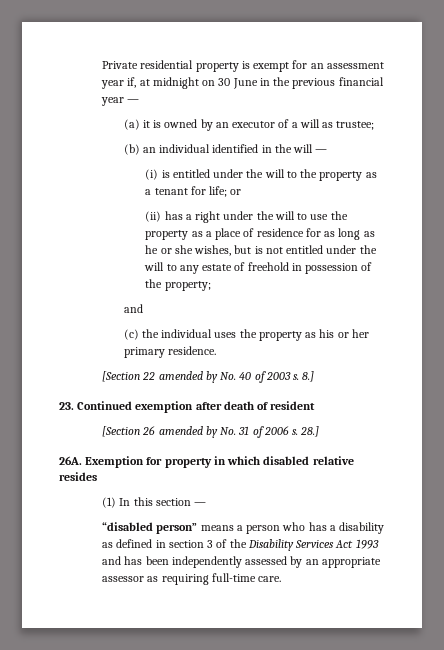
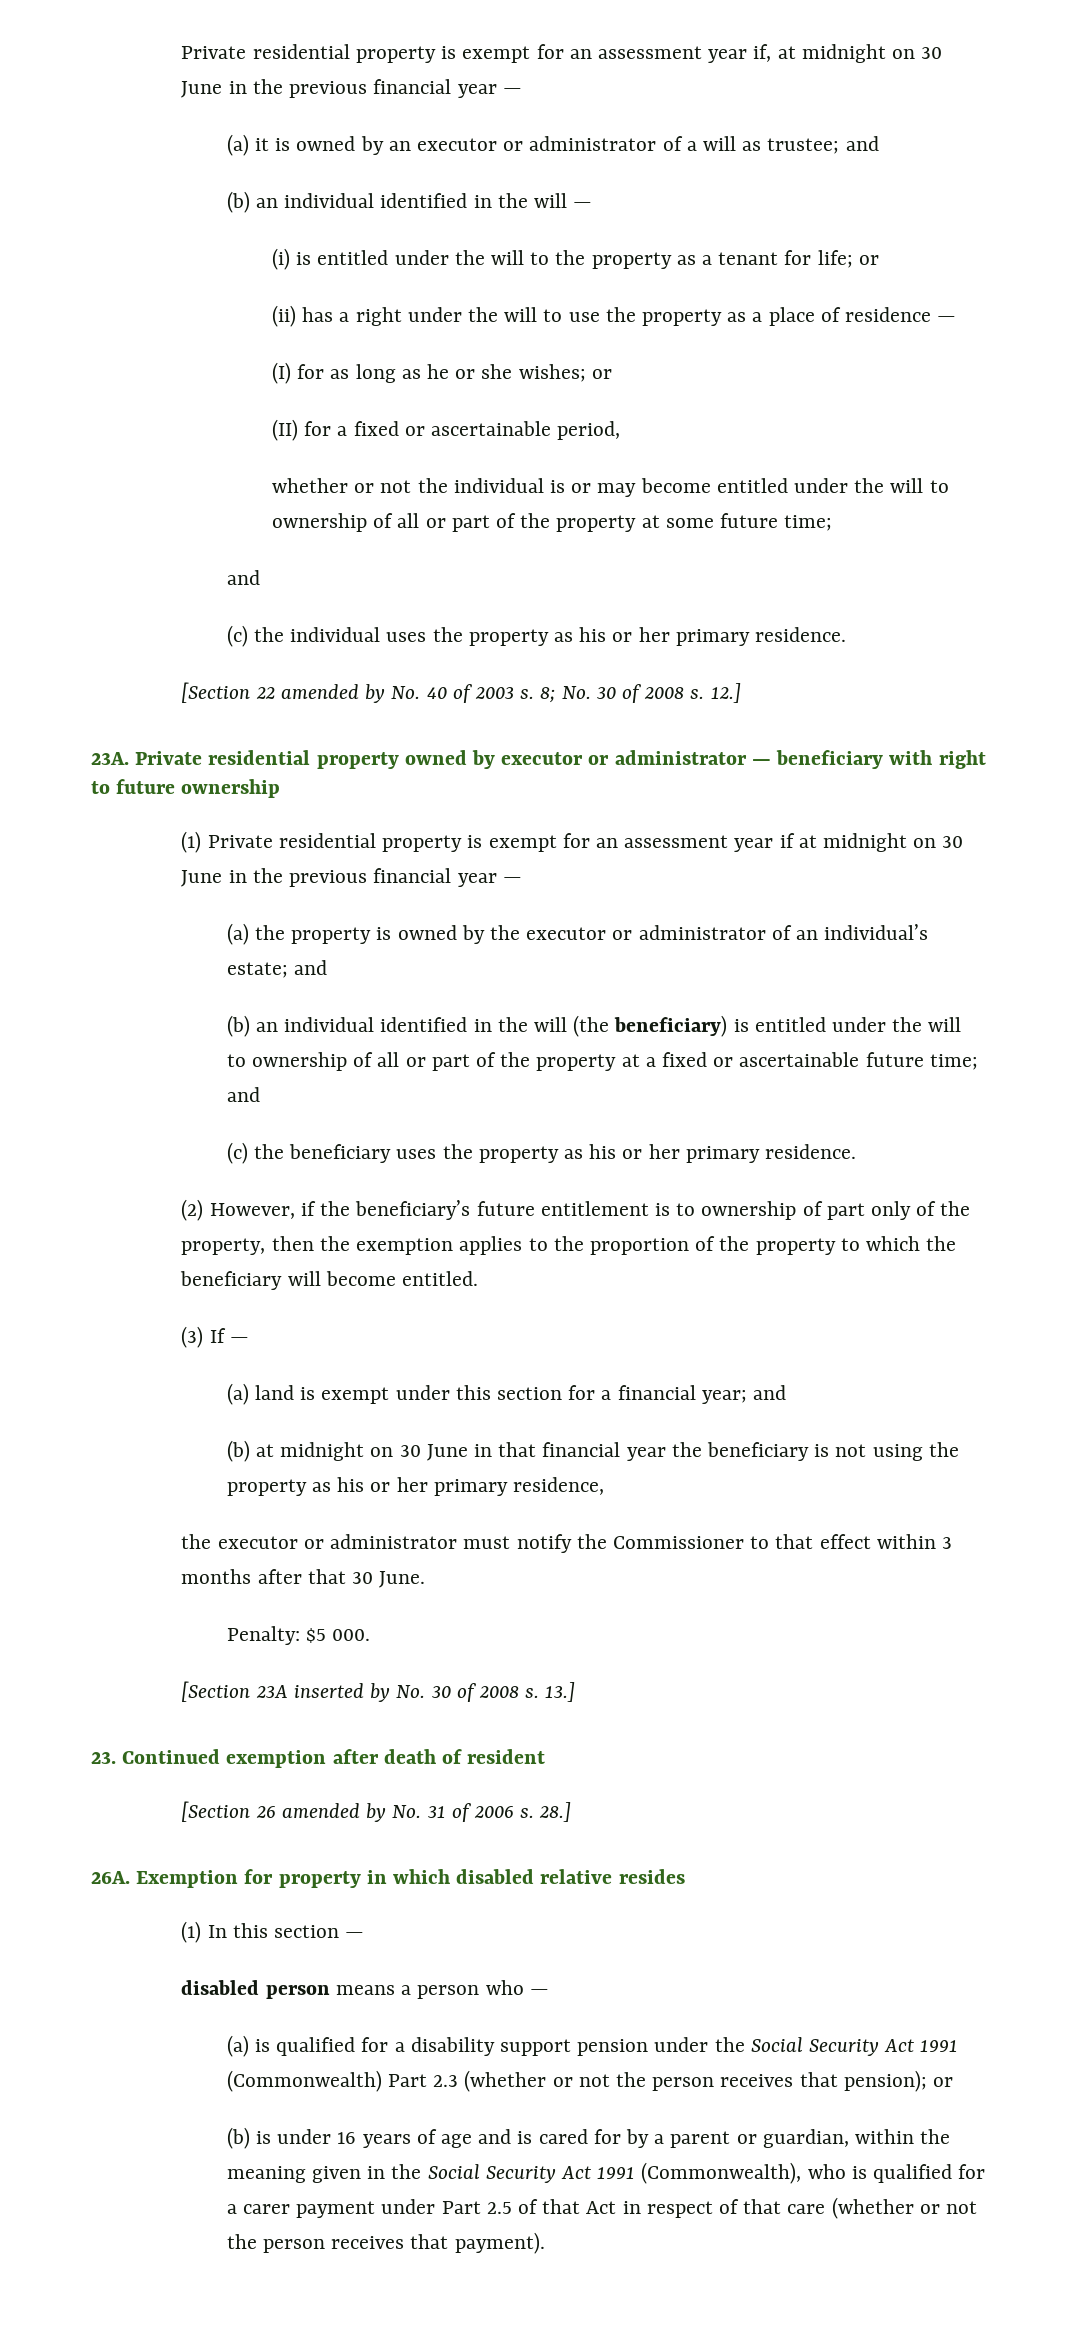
(276, 124) none -> [503,136,657,151] or administrator
(375, 125) none -> [845,136,879,151] and
(304, 232) none -> [937,316,957,322] [271,362,291,384] — // (I)
[194,245,377,256] [144,262,373,274] [145,279,211,291] wishes, but is not entitled under the will to any estate of freehold in possession of the property; -> [518,364,612,382] [271,419,621,441] [271,478,949,497] [271,513,833,532] wishes; or // (II) for a fixed or ascertainable period, // whether or not the individual is or may become entitled under the will to ownership of all or part of the property at some future time;
[302,371,315,382] 8.] -> [540,683,741,703] [91,750,986,769] [91,779,281,798] [181,831,964,853] [181,868,522,887] [226,923,929,945] [226,960,327,978] [226,1015,962,1037] [226,1052,978,1071] [226,1087,260,1102] [226,1142,857,1164] [181,1199,971,1221] [181,1236,957,1255] [180,1271,479,1290] [181,1326,249,1348] [226,1383,787,1405] [226,1440,959,1462] [226,1477,604,1496] [181,1534,952,1553] [181,1569,426,1588] [226,1626,371,1645] [181,1681,576,1702] 8; No. 30 of 2008 s. 12.] // 23A. Private residential property owned by executor or administrator — beneficiary with right to future ownership // (1) Private residential property is exempt for an assessment year if at midnight on 30 June in the previous financial year — // (a) the property is owned by the executor or administrator of an individual’s estate; and // (b) an individual identified in the will (the beneficiary) is entitled under the will to ownership of all or part of the property at a fixed or ascertainable future time; and // (c) the beneficiary uses the property as his or her primary residence. // (2) However, if the beneficiary’s future entitlement is to ownership of part only of the property, then the exemption applies to the proportion of the property to which the beneficiary will become entitled. // (3) If — // (a) land is exempt under this section for a financial year; and // (b) at midnight on 30 June in that financial year the beneficiary is not using the property as his or her primary residence, // the executor or administrator must notify the Commissioner to that effect within 3 months after that 30 June. // Penalty: $5 000. // [Section 23A inserted by No. 30 of 2008 s. 13.]
[102,522,198,534] “disabled person” -> [181,1980,330,1999] disabled person
[308,522,385,534] [102,539,379,551] [102,556,381,568] [102,573,282,585] has a disability as defined in section 3 of the Disability Services Act 1993 and has been independently assessed by an appropriate assessor as requiring full-time care. -> [529,1989,549,1995] [226,2035,959,2057] [226,2070,954,2092] [226,2127,951,2149] [226,2162,986,2184] [226,2197,978,2219] [226,2232,545,2254] — // (a) is qualified for a disability support pension under the Social Security Act 1991 (Commonwealth) Part 2.3 (whether or not the person receives that pension); or // (b) is under 16 years of age and is cared for by a parent or guardian, within the meaning given in the Social Security Act 1991 (Commonwealth), who is qualified for a carer payment under Part 2.5 of that Act in respect of that care (whether or not the person receives that payment).

